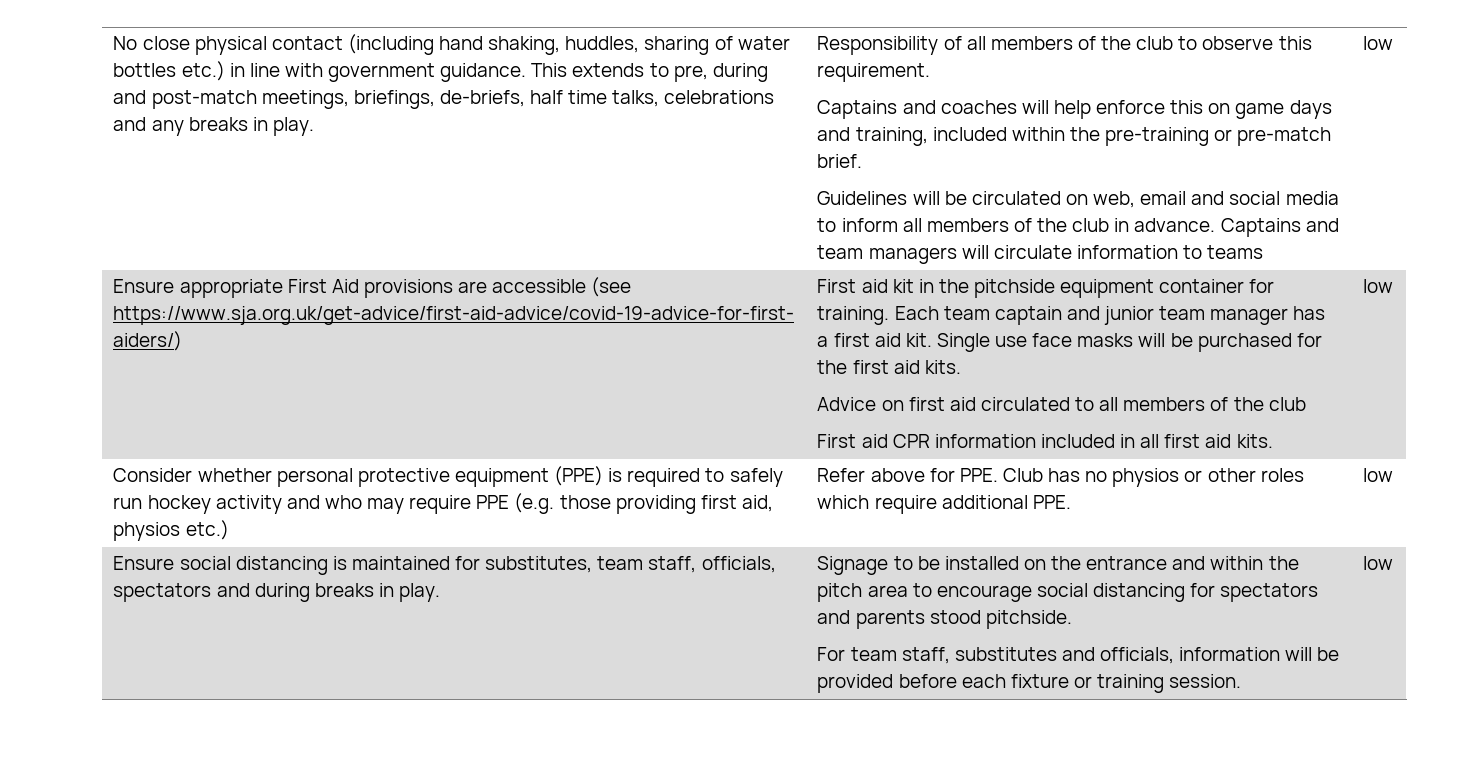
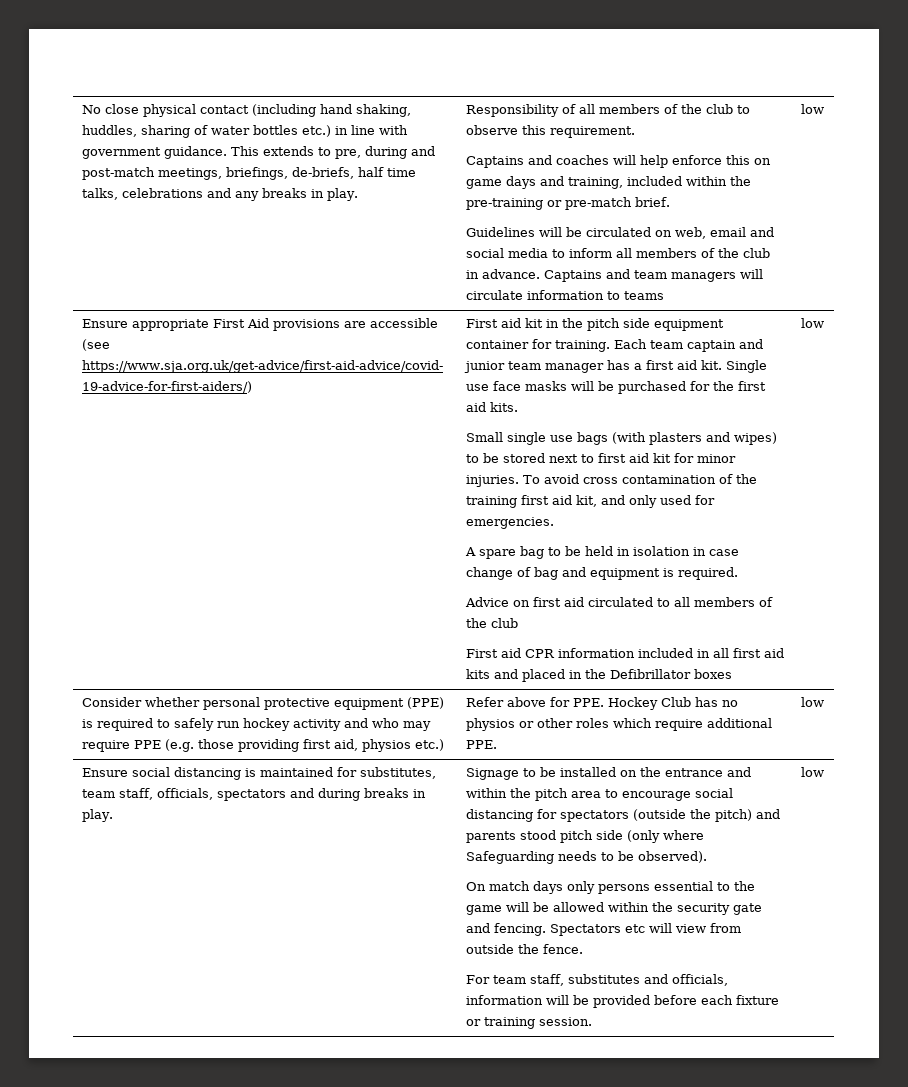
[974,279,1056,298] pitchside -> [586,318,650,331] pitch side
(961, 367) none -> [465,432,777,445] [465,453,736,463] [465,474,757,487] [465,495,715,508] [465,517,554,529] [464,546,739,559] [465,567,738,580] // Small single use bags (with plasters and wipes) to be stored next to first aid kit for minor injuries. To avoid cross contamination of the training first aid kit, and only used for emergencies. // A spare bag to be held in isolation in case change of bag and equipment is required.
[1236,434,1273,448] kits. -> [465,669,732,682] kits and placed in the Defibrillator boxes
(998, 475) none -> [607,697,658,710] Hockey
[817,610,1072,629] and parents stood pitchside. -> [632,809,780,822] [465,830,704,843] [465,851,707,864] [465,881,755,894] [465,902,762,915] [465,923,741,936] [465,944,583,954] (outside the pitch) and parents stood pitch side (only where Safeguarding needs to be observed). // On match days only persons essential to the game will be allowed within the security gate and fencing. Spectators etc will view from outside the fence.

